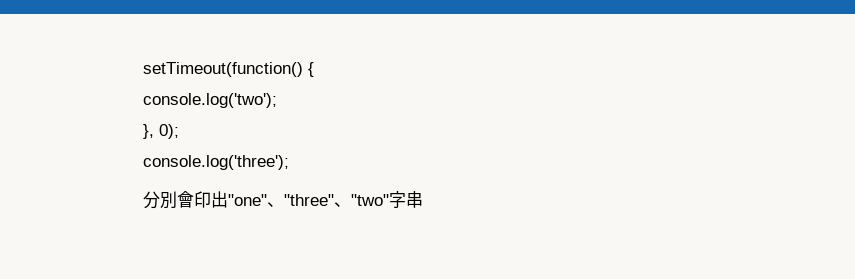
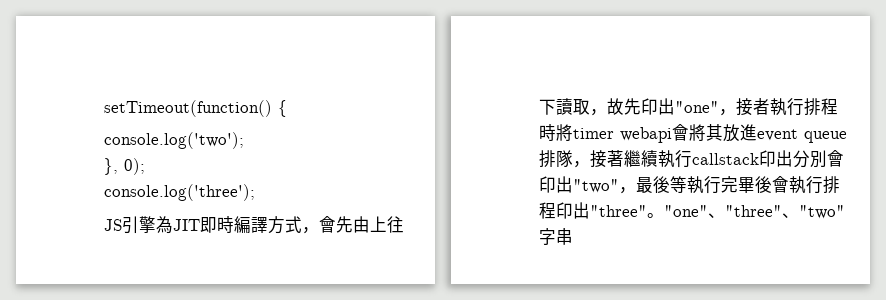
[143,191,229,209] 分別會印出 -> [103,216,404,234] [538,98,838,116] [538,124,847,143] [538,150,844,168] [538,176,840,194] [538,202,664,219] JS引擎為JIT即時編譯方式，會先由上往下讀取，故先印出"one"，接者執行排程時將timer webapi會將其放進event queue排隊，接著繼續執行callstack印出分別會印出"two"，最後等執行完畢後會執行排程印出"three"。

